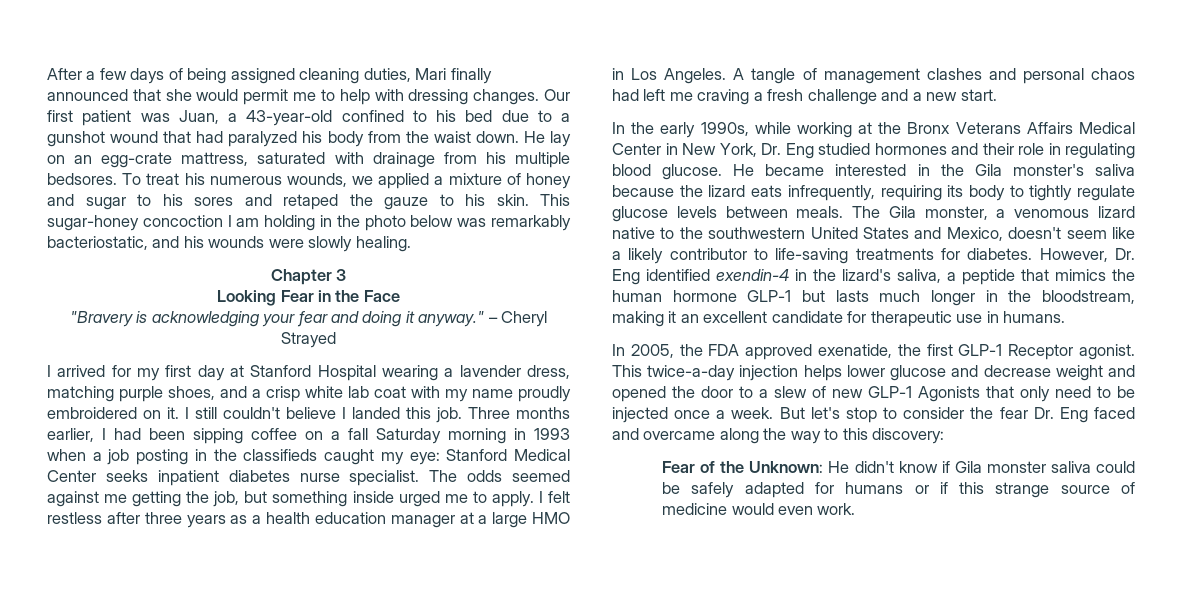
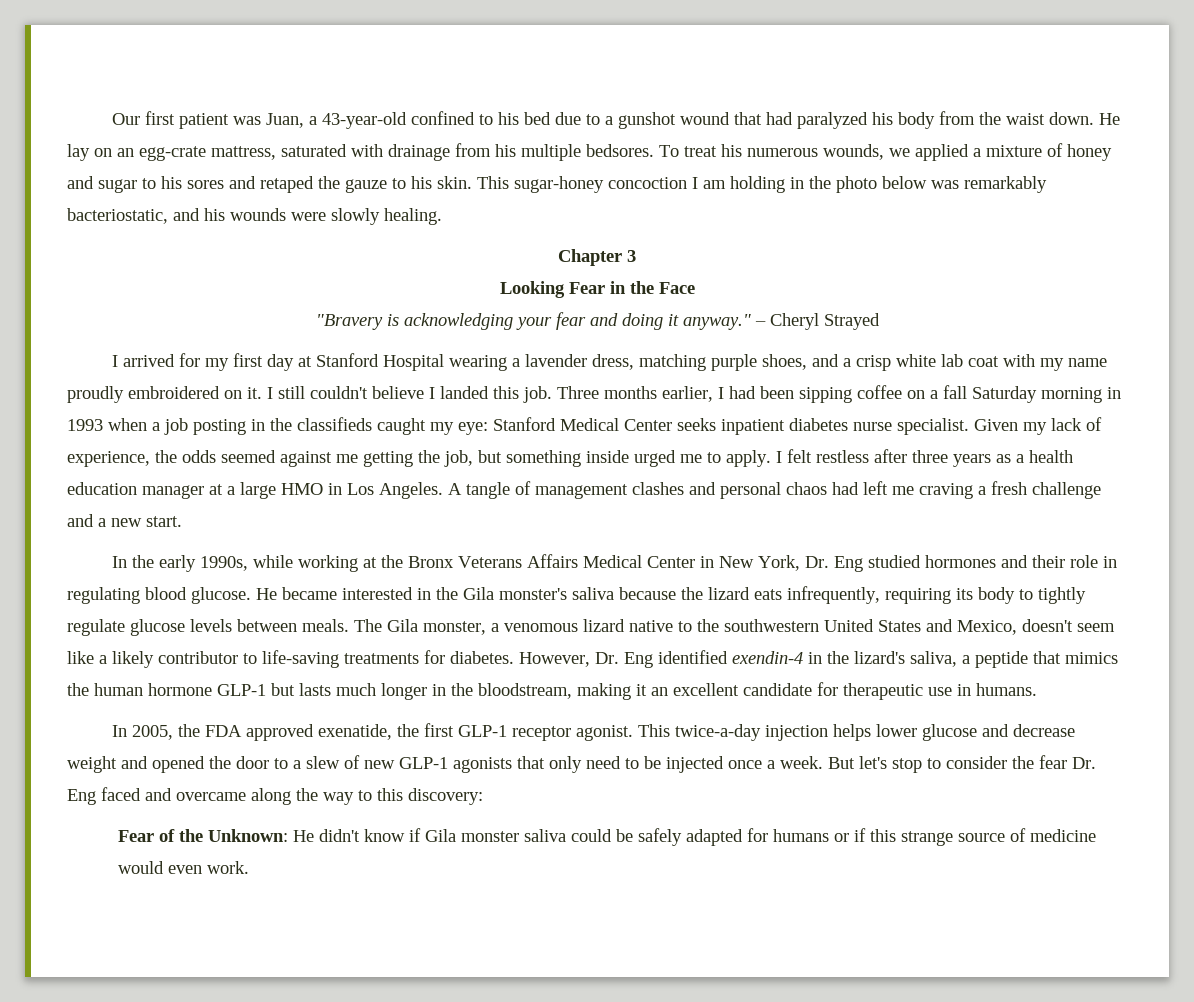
[47,68,492,84] [47,89,540,105] After a few days of being assigned cleaning duties, Mari finally announced that she would permit me to help with dressing changes. -> (112, 119) none
[429,470,458,482] The -> [974,417,1102,435] [67,450,177,467] Given my lack of experience, the
[1008,344,1074,360] Receptor -> [512,726,572,741] receptor
[918,386,980,402] Agonists -> [453,757,512,773] agonists

